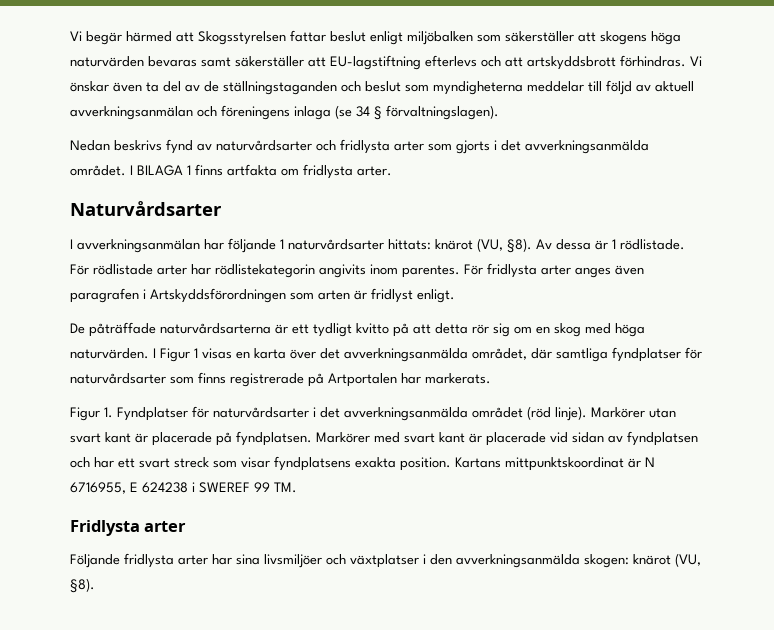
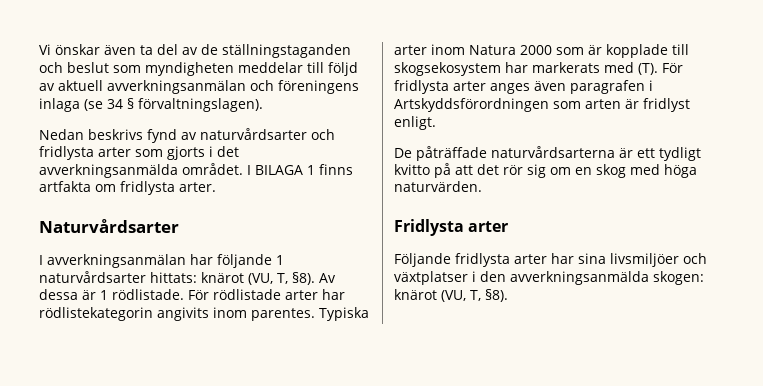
[70,30,681,45] [70,55,702,70] Vi begär härmed att Skogsstyrelsen fattar beslut enligt miljöbalken som säkerställer att skogens höga naturvärden bevaras samt säkerställer att EU-lagstiftning efterlevs och att artskyddsbrott förhindras. Vi -> [39,44,51,55] Vi
[433,81,523,95] myndigheterna -> [145,62,234,76] myndigheten
(503, 245) none -> [277,273,288,284] T,
(460, 271) none -> [319,307,369,321] [394,44,689,58] [394,62,658,76] Typiska arter inom Natura 2000 som är kopplade till skogsekosystem har markerats med (T).
[435,323,468,334] detta -> [477,164,499,175] det
[153,347,702,362] [70,372,491,387] [70,406,676,421] [70,431,698,446] [70,456,655,471] [70,482,297,494] I Figur 1 visas en karta över det avverkningsanmälda området, där samtliga fyndplatser för naturvårdsarter som finns registrerade på Artportalen har markerats. // Figur 1. Fyndplatser för naturvårdsarter i det avverkningsanmälda området (röd linje). Markörer utan svart kant är placerade på fyndplatsen. Markörer med svart kant är placerade vid sidan av fyndplatsen och har ett svart streck som visar fyndplatsens exakta position. Kartans mittpunktskoordinat är N 6716955, E 624238 i SWEREF 99 TM. -> (482, 186) none
(701, 560) none -> [470,290,481,301] T,

